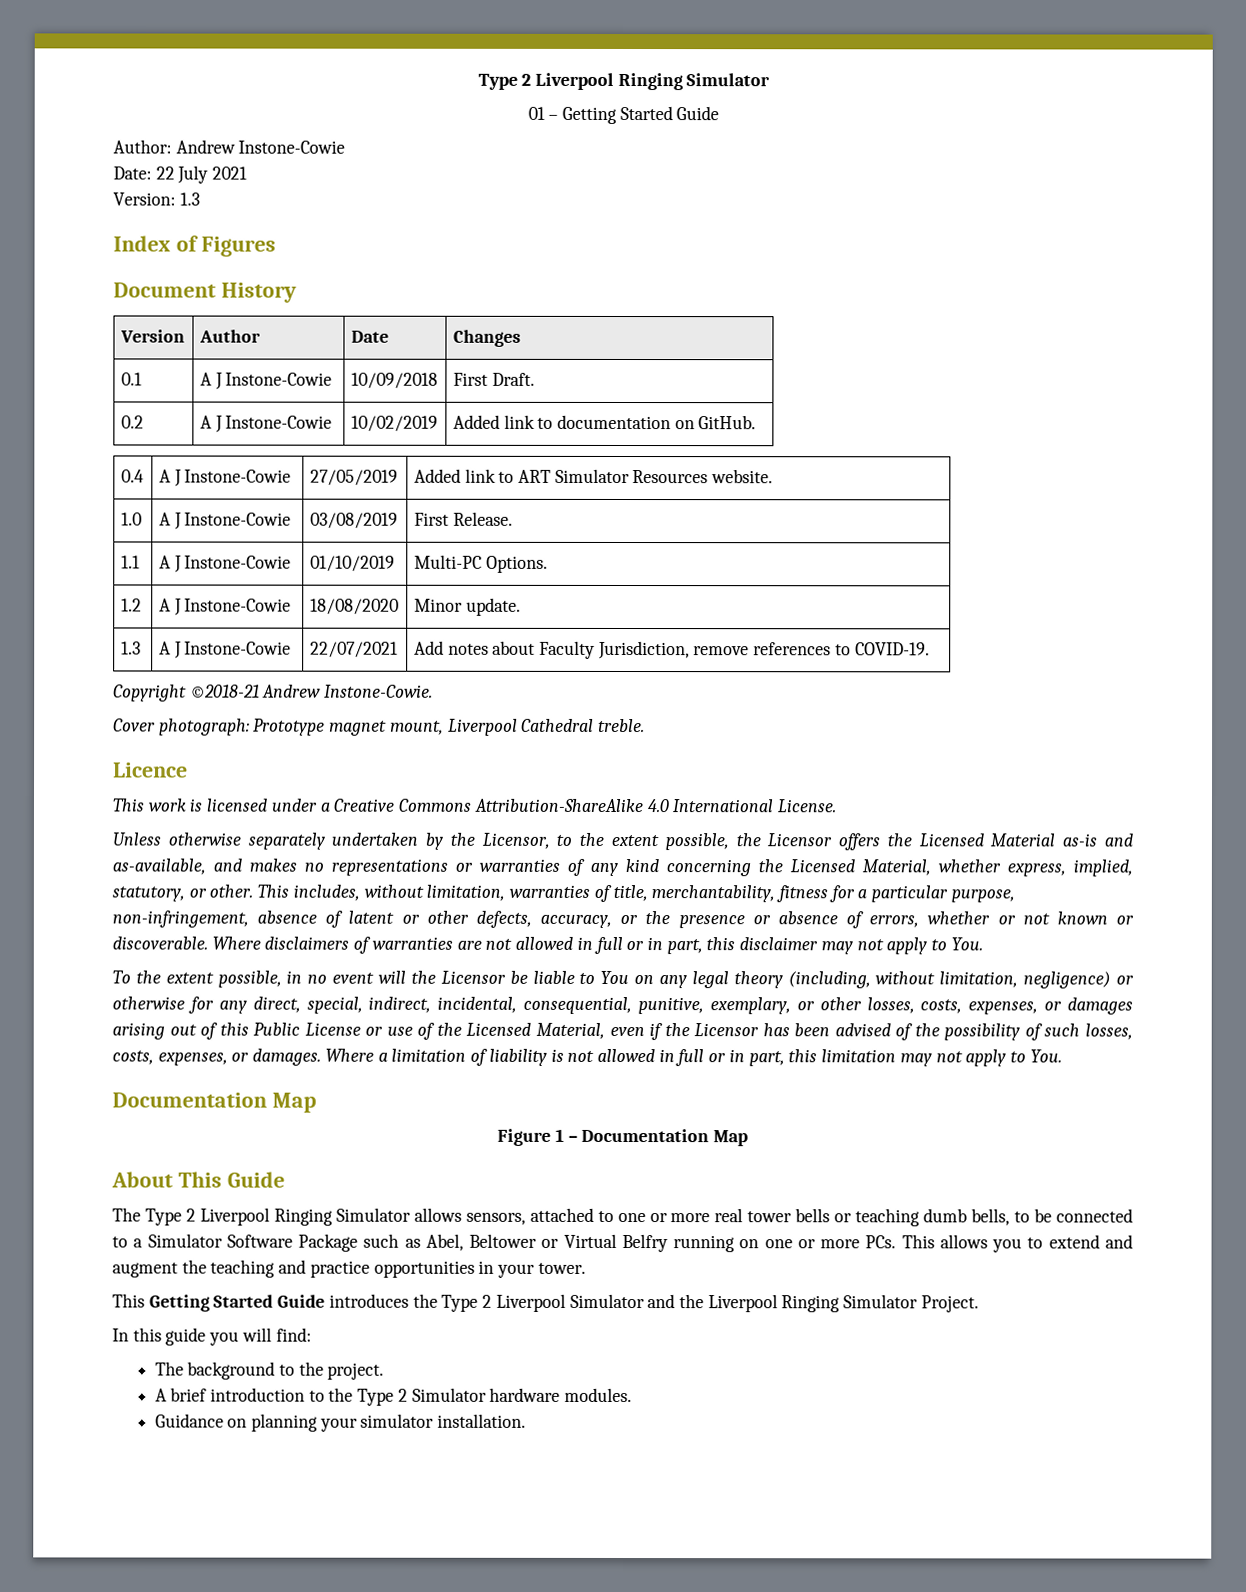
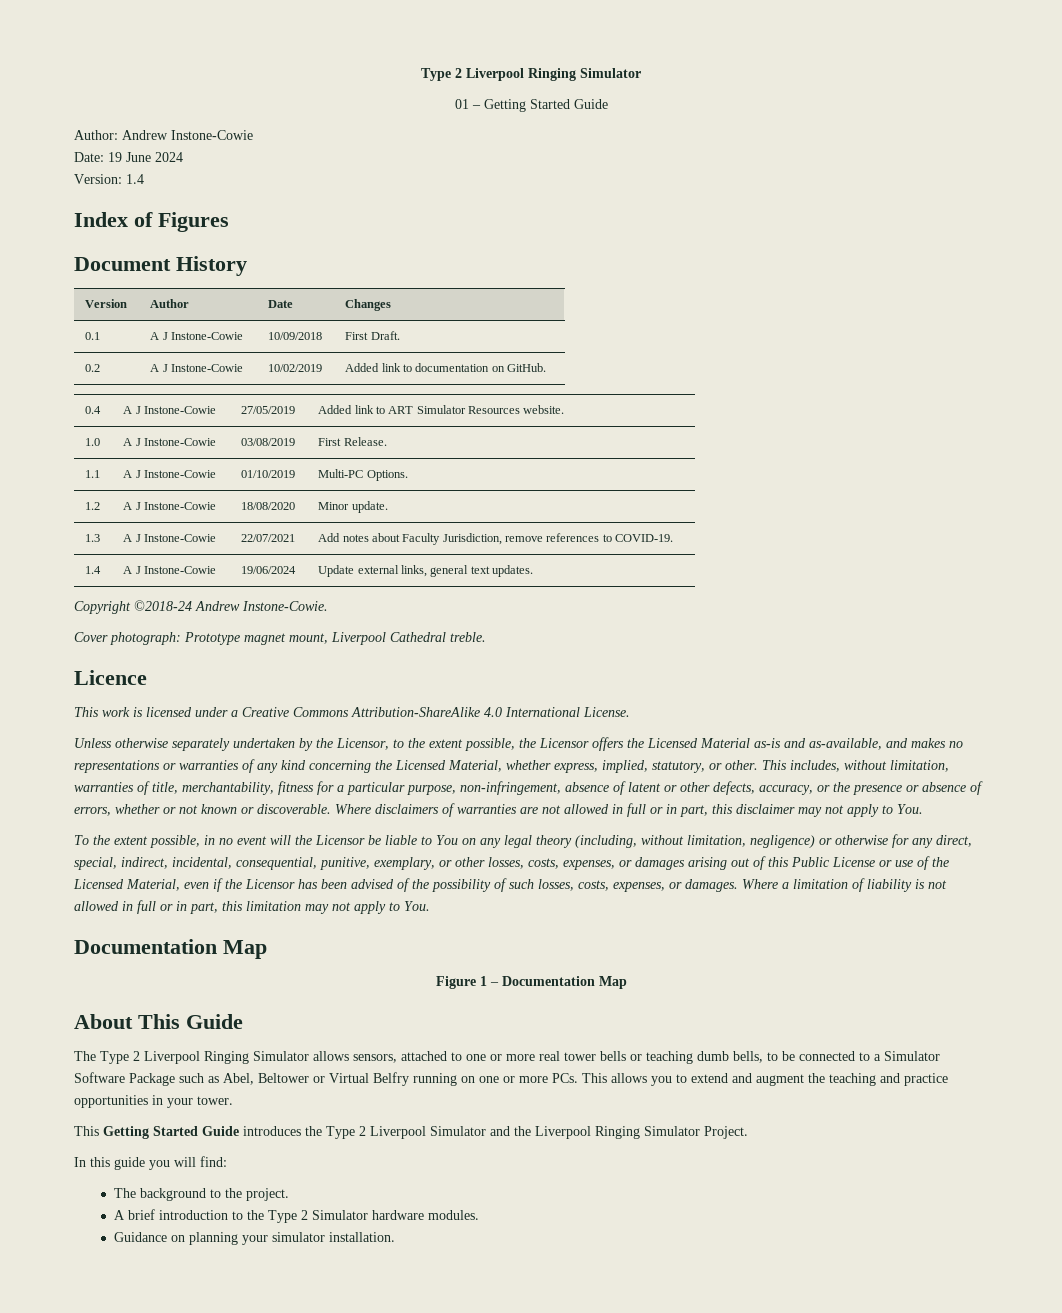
[155,165,248,184] 22 July 2021 -> [108,152,183,162] 19 June 2024
[179,192,200,206] 1.3 -> [126,174,144,184] 1.4
(930, 649) none -> [85,566,102,574] [123,566,216,574] [241,566,297,574] [318,565,534,577] // 1.4 | A J Instone-Cowie | 19/06/2024 | Update external links, general text updates.
[189,684,260,698] ©2018-21 -> [134,600,192,611] ©2018-24

